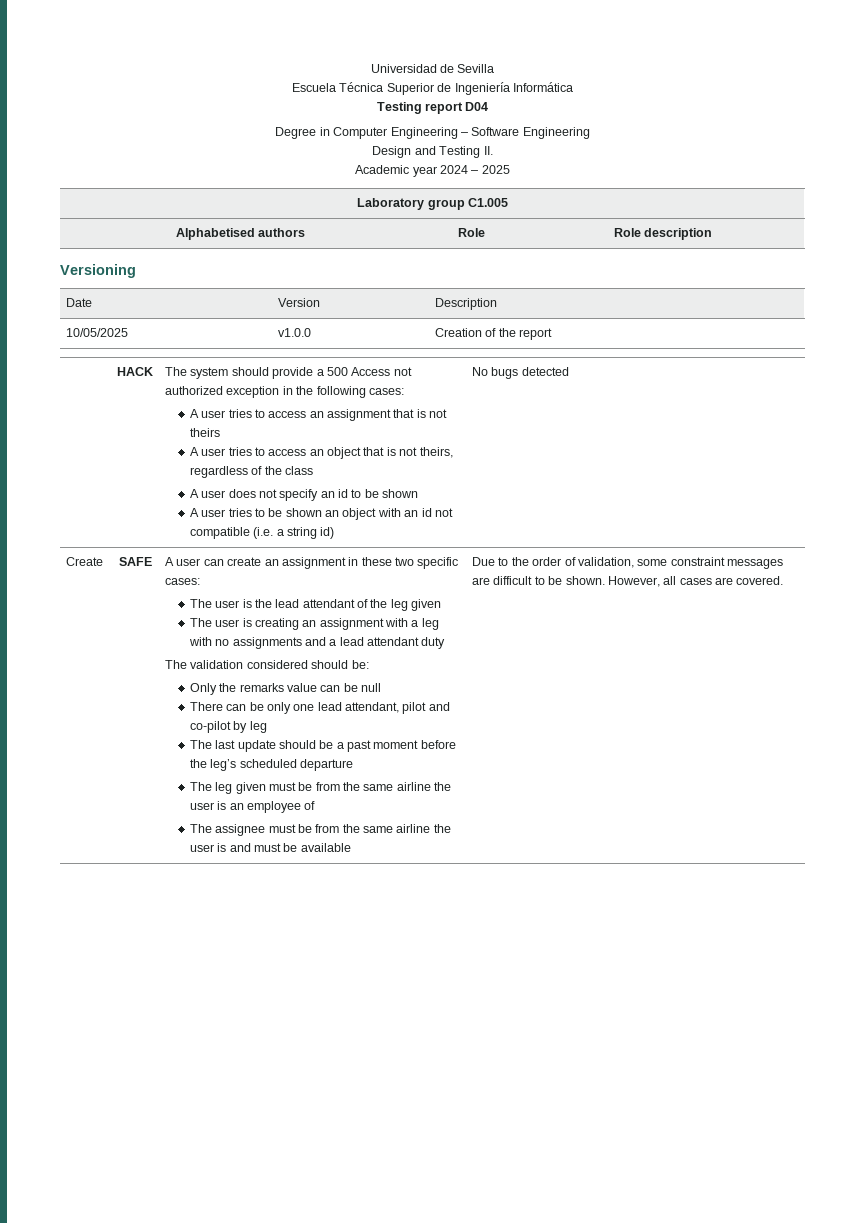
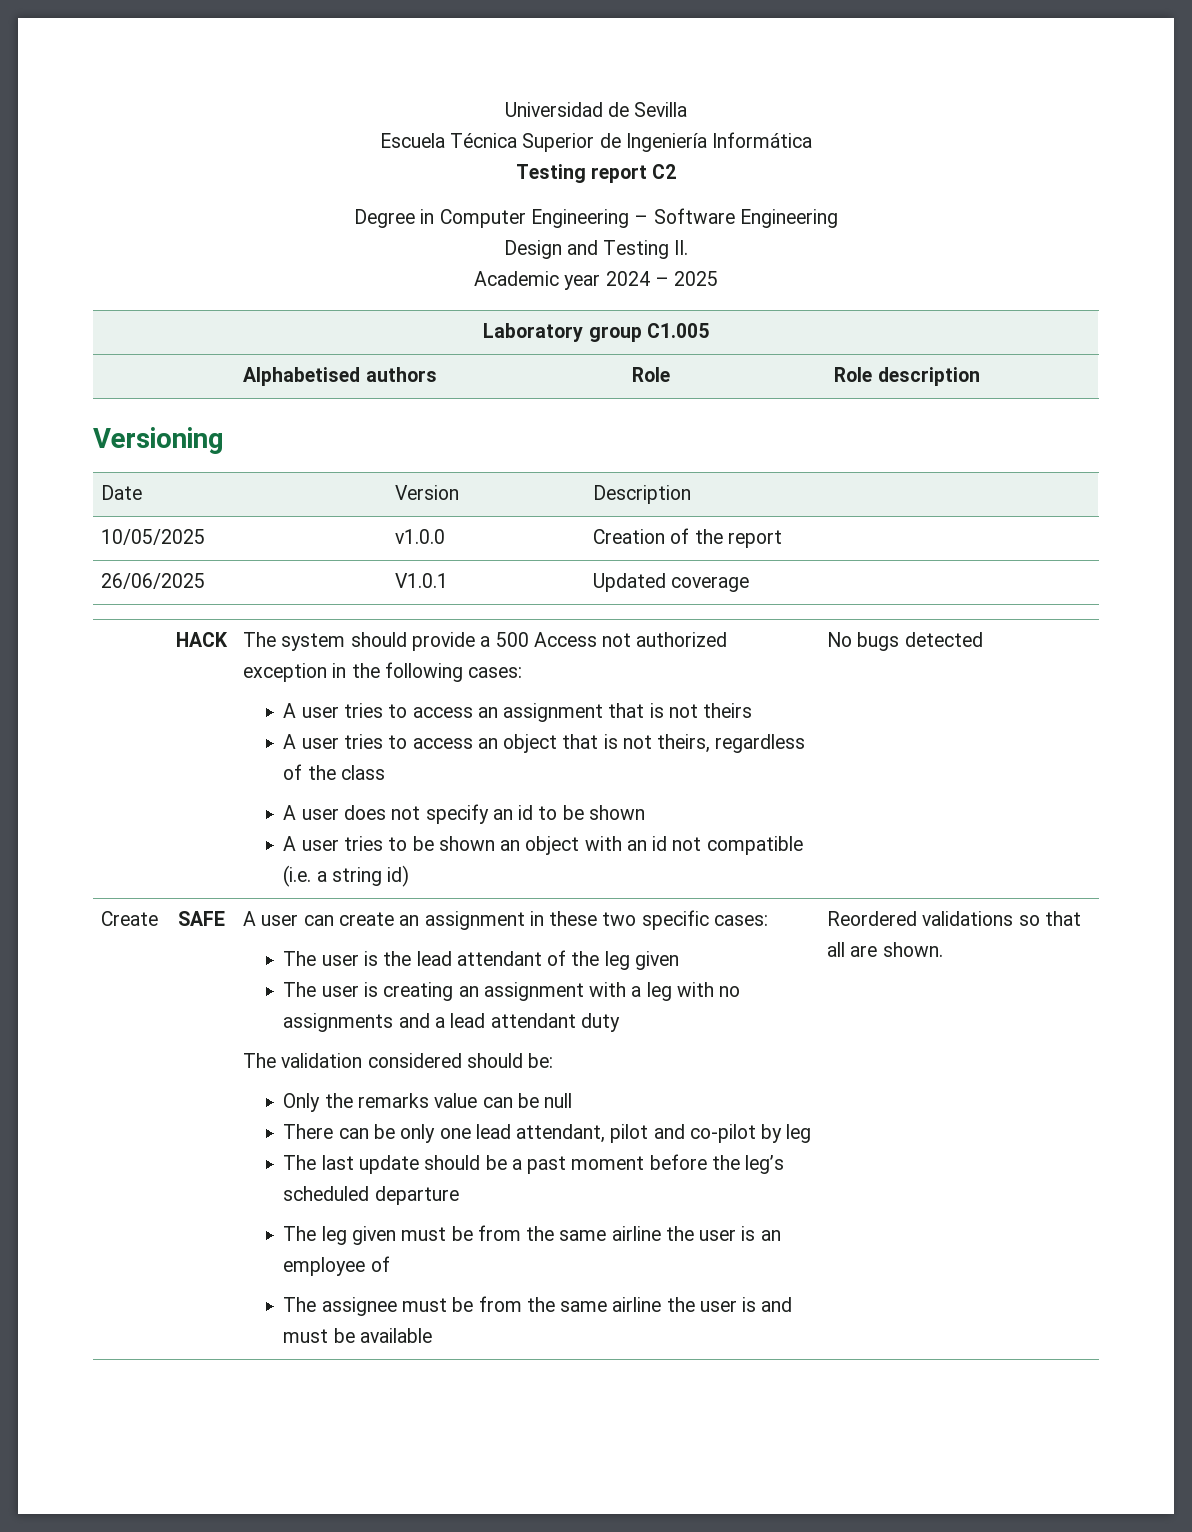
[465,102,489,111] D04 -> [652,164,677,179] C2
(553, 334) none -> [101,573,206,589] [395,573,449,588] [593,573,750,592] // 26/06/2025 | V1.0.1 | Updated coverage
[472,557,784,569] [472,576,784,587] Due to the order of validation, some constraint messages are difficult to be shown. However, all cases are covered. -> [827,911,1081,926] [827,942,943,957] Reordered validations so that all are shown.

